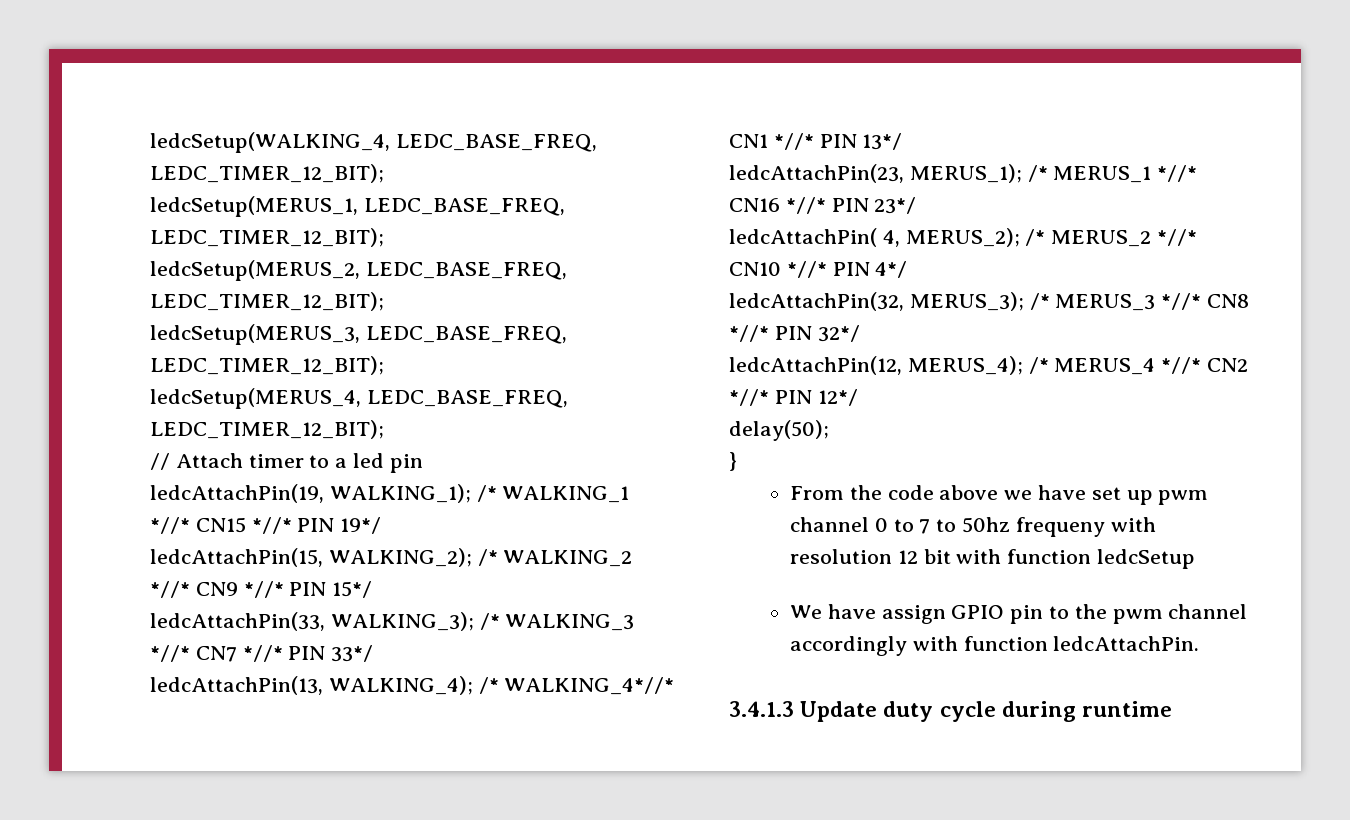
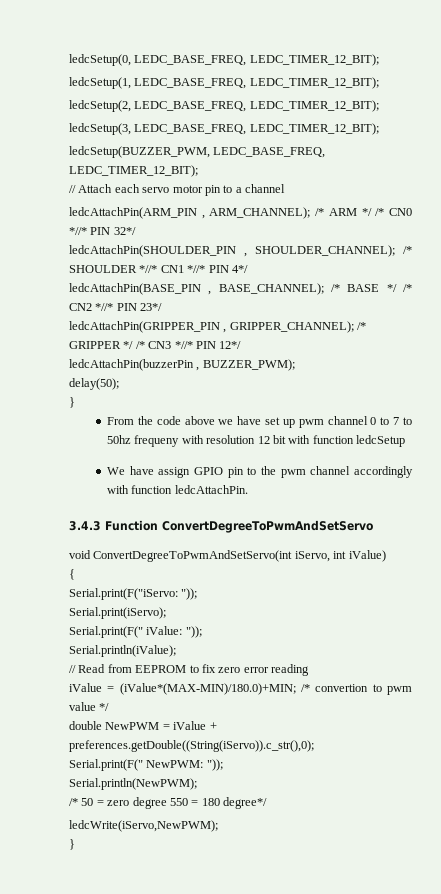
[150,132,597,153] [150,164,384,183] [150,196,565,217] [150,228,384,247] [150,260,567,281] [150,292,384,311] [150,324,567,345] [150,356,384,375] [150,388,361,409] ledcSetup(WALKING_4, LEDC_BASE_FREQ, LEDC_TIMER_12_BIT); // ledcSetup(MERUS_1, LEDC_BASE_FREQ, LEDC_TIMER_12_BIT); // ledcSetup(MERUS_2, LEDC_BASE_FREQ, LEDC_TIMER_12_BIT); // ledcSetup(MERUS_3, LEDC_BASE_FREQ, LEDC_TIMER_12_BIT); // ledcSetup(MERUS_4, -> [69,54,379,66] [69,77,379,89] [69,100,379,112] [69,123,379,135] [69,146,210,158] ledcSetup(0, LEDC_BASE_FREQ, LEDC_TIMER_12_BIT); // ledcSetup(1, LEDC_BASE_FREQ, LEDC_TIMER_12_BIT); // ledcSetup(2, LEDC_BASE_FREQ, LEDC_TIMER_12_BIT); // ledcSetup(3, LEDC_BASE_FREQ, LEDC_TIMER_12_BIT); // ledcSetup(BUZZER_PWM,
[248,453,423,473] [150,484,630,503] [150,517,382,534] [150,548,633,567] [150,581,373,598] [150,612,635,631] [150,645,374,662] [150,676,675,695] [729,133,903,150] [729,164,1198,183] [729,197,917,214] [729,228,1198,247] [729,261,908,278] [729,292,1250,311] [729,325,860,342] [729,356,1249,375] timer to a led pin // ledcAttachPin(19, WALKING_1); /* WALKING_1 *//* CN15 *//* PIN 19*/ // ledcAttachPin(15, WALKING_2); /* WALKING_2 *//* CN9 *//* PIN 15*/ // ledcAttachPin(33, WALKING_3); /* WALKING_3 *//* CN7 *//* PIN 33*/ // ledcAttachPin(13, WALKING_4); /* WALKING_4*//* CN1 *//* PIN 13*/ // ledcAttachPin(23, MERUS_1); /* MERUS_1 *//* CN16 *//* PIN 23*/ // ledcAttachPin( 4, MERUS_2); /* MERUS_2 *//* CN10 *//* PIN 4*/ // ledcAttachPin(32, MERUS_3); /* MERUS_3 *//* CN8 *//* PIN 32*/ // ledcAttachPin(12, MERUS_4); /* MERUS_4 *//* CN2 -> [114,184,285,196] [69,207,413,219] [69,227,136,235] [69,245,412,257] [69,265,248,273] [69,283,412,295] [69,303,163,311] [69,321,367,333] [69,341,172,349] each servo motor pin to a channel // ledcAttachPin(ARM_PIN , ARM_CHANNEL); /* ARM */ /* CN0 *//* PIN 32*/ // ledcAttachPin(SHOULDER_PIN , SHOULDER_CHANNEL); /* SHOULDER *//* CN1 *//* PIN 4*/ // ledcAttachPin(BASE_PIN , BASE_CHANNEL); /* BASE */ /* CN2 *//* PIN 23*/ // ledcAttachPin(GRIPPER_PIN , GRIPPER_CHANNEL); /* GRIPPER */ /* CN3
(858, 397) none -> [69,359,295,371] // ledcAttachPin(buzzerPin , BUZZER_PWM);
[729,701,1173,722] 3.4.1.3 Update duty cycle during runtime -> [69,520,373,533] [69,550,386,562] [69,569,75,580] [69,588,198,600] [69,607,166,619] [69,626,202,638] [69,645,176,657] [69,664,309,676] [69,683,412,695] [69,702,110,711] [69,721,217,730] [69,740,314,752] [69,759,223,771] [69,778,197,790] [69,797,267,809] [69,820,218,832] [69,839,75,850] 3.4.3 Function ConvertDegreeToPwmAndSetServo // void ConvertDegreeToPwmAndSetServo(int iServo, int iValue) // { // Serial.print(F("iServo: ")); // Serial.print(iServo); // Serial.print(F(" iValue: ")); // Serial.println(iValue); // // Read from EEPROM to fix zero error reading // iValue = (iValue*(MAX-MIN)/180.0)+MIN; /* convertion to pwm value */ // double NewPWM = iValue + preferences.getDouble((String(iServo)).c_str(),0); // Serial.print(F(" NewPWM: ")); // Serial.println(NewPWM); // /* 50 = zero degree 550 = 180 degree*/ // ledcWrite(iServo,NewPWM); // }

